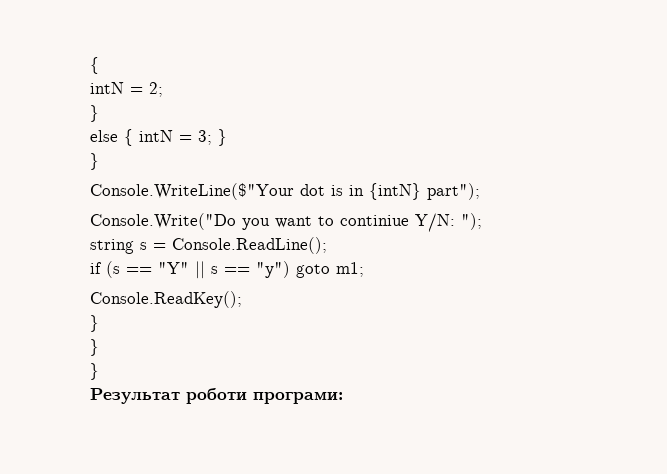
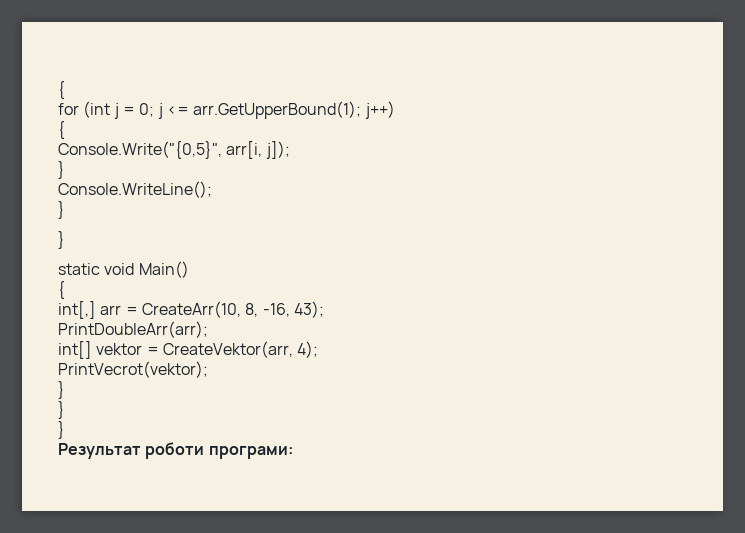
[90,57,99,74] [90,82,163,97] [90,105,99,122] [90,129,227,146] [90,153,99,170] [90,183,480,200] [90,213,482,232] [90,237,327,254] [90,261,364,279] [90,291,242,308] { // intN = 2; // } // else { intN = 3; } // } // Console.WriteLine($"Your dot is in {intN} part"); // Console.Write("Do you want to continiue Y/N: "); // string s = Console.ReadLine(); // if (s == "Y" || s == "y") goto m1; // Console.ReadKey(); -> [58,81,65,99] [58,101,395,119] [58,121,65,139] [58,141,290,159] [58,161,65,179] [58,181,212,198] [58,201,65,219] [58,231,65,249] [58,261,189,278] [58,281,65,299] [58,301,324,319] [58,321,208,338] [58,341,319,359] [58,361,208,378] { // for (int j = 0; j <= arr.GetUpperBound(1); j++) // { // Console.Write("{0,5}", arr[i, j]); // } // Console.WriteLine(); // } // } // static void Main() // { // int[,] arr = CreateArr(10, 8, -16, 43); // PrintDoubleArr(arr); // int[] vektor = CreateVektor(arr, 4); // PrintVecrot(vektor);

